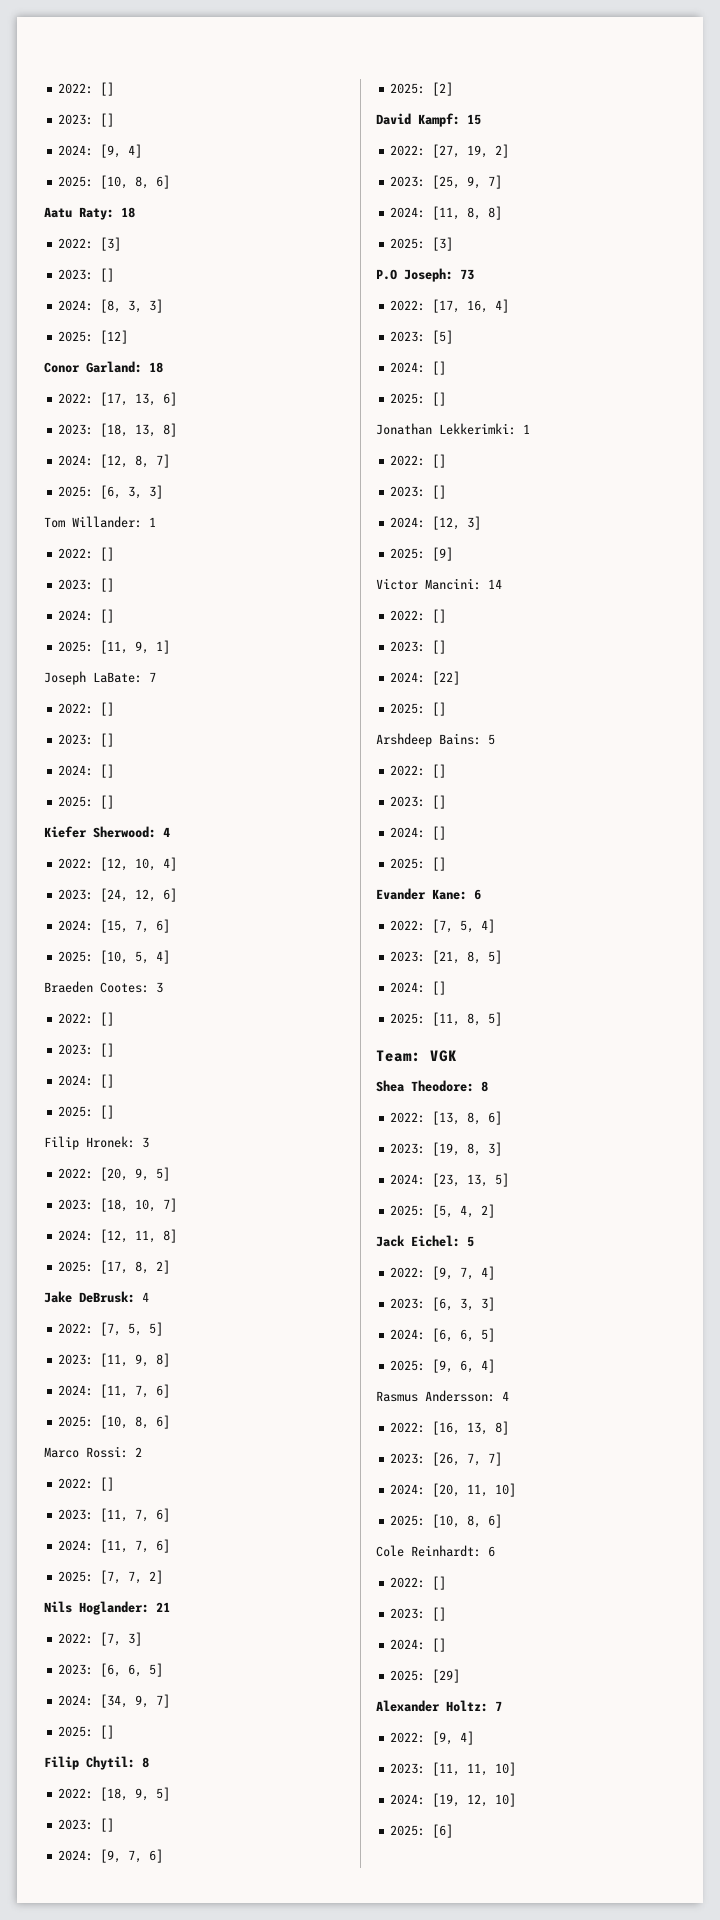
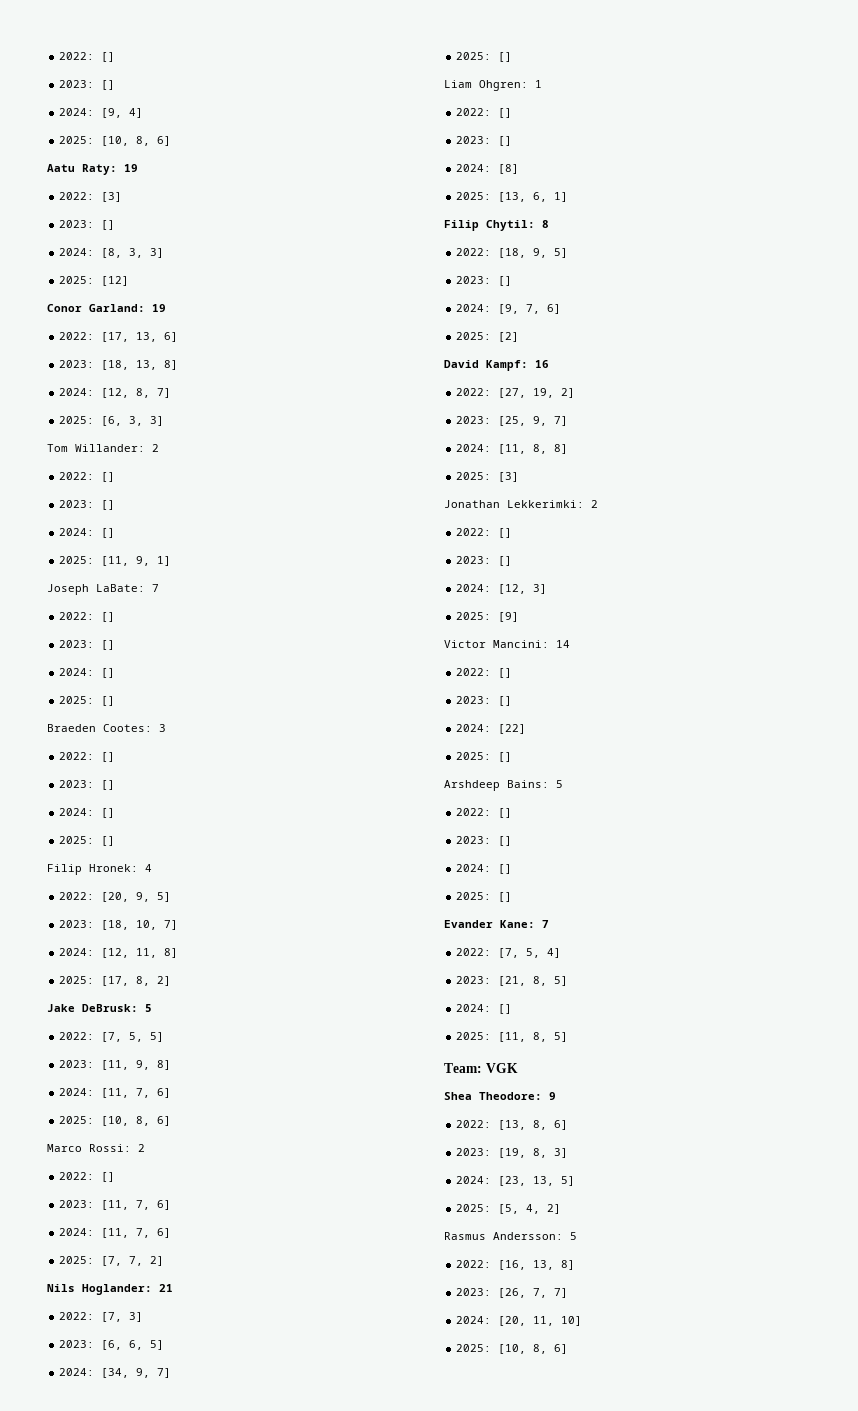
[121,207,135,218] 18 -> [124,164,138,172] 19
[149,362,163,373] 18 -> [152,304,166,312] 19
[149,517,156,527] 1 -> [152,444,159,452] 2
[44,826,170,838] [58,857,178,871] [58,888,178,902] [58,919,171,933] [58,950,171,964] // Kiefer Sherwood: 4 // 2022: [12, 10, 4] // 2023: [24, 12, 6] // 2024: [15, 7, 6] // 2025: [10, 5, 4] -> (116, 701) none
[142,1137,149,1148] 3 -> [145,864,152,872] 4
[142,1292,149,1302] 4 -> [145,1004,152,1012] 5
(115, 1732) none -> [444,80,542,91] [456,108,513,118] [456,136,513,146] [456,164,520,174] [456,192,569,202] // Liam Ohgren: 1 // 2022: [] // 2023: [] // 2024: [8] // 2025: [13, 6, 1]
[467,114,481,125] 15 -> [535,360,549,368] 16
[376,268,474,282] [390,299,510,313] [390,330,454,344] [390,361,447,375] [390,392,447,406] // P.O Joseph: 73 // 2022: [17, 16, 4] // 2023: [5] // 2024: [] // 2025: [] -> (520, 477) none
[523,424,530,434] 1 -> [591,500,598,508] 2
[474,889,481,900] 6 -> [542,920,549,928] 7
[481,1081,488,1092] 8 -> [549,1092,556,1100] 9
[376,1235,474,1247] [390,1266,496,1280] [390,1297,496,1311] [390,1328,496,1342] [390,1359,496,1373] // Jack Eichel: 5 // 2022: [9, 7, 4] // 2023: [6, 3, 3] // 2024: [6, 6, 5] // 2025: [9, 6, 4] -> (562, 1209) none
[502,1391,509,1401] 4 -> [570,1232,577,1240] 5
[376,1545,495,1557] [390,1576,447,1590] [390,1607,447,1621] [390,1638,447,1652] [390,1669,461,1683] [376,1700,502,1712] [390,1731,475,1745] [390,1762,517,1776] [390,1793,517,1807] [390,1824,454,1838] // Cole Reinhardt: 6 // 2022: [] // 2023: [] // 2024: [] // 2025: [29] // Alexander Holtz: 7 // 2022: [9, 4] // 2023: [11, 11, 10] // 2024: [19, 12, 10] // 2025: [6] -> (569, 1349) none

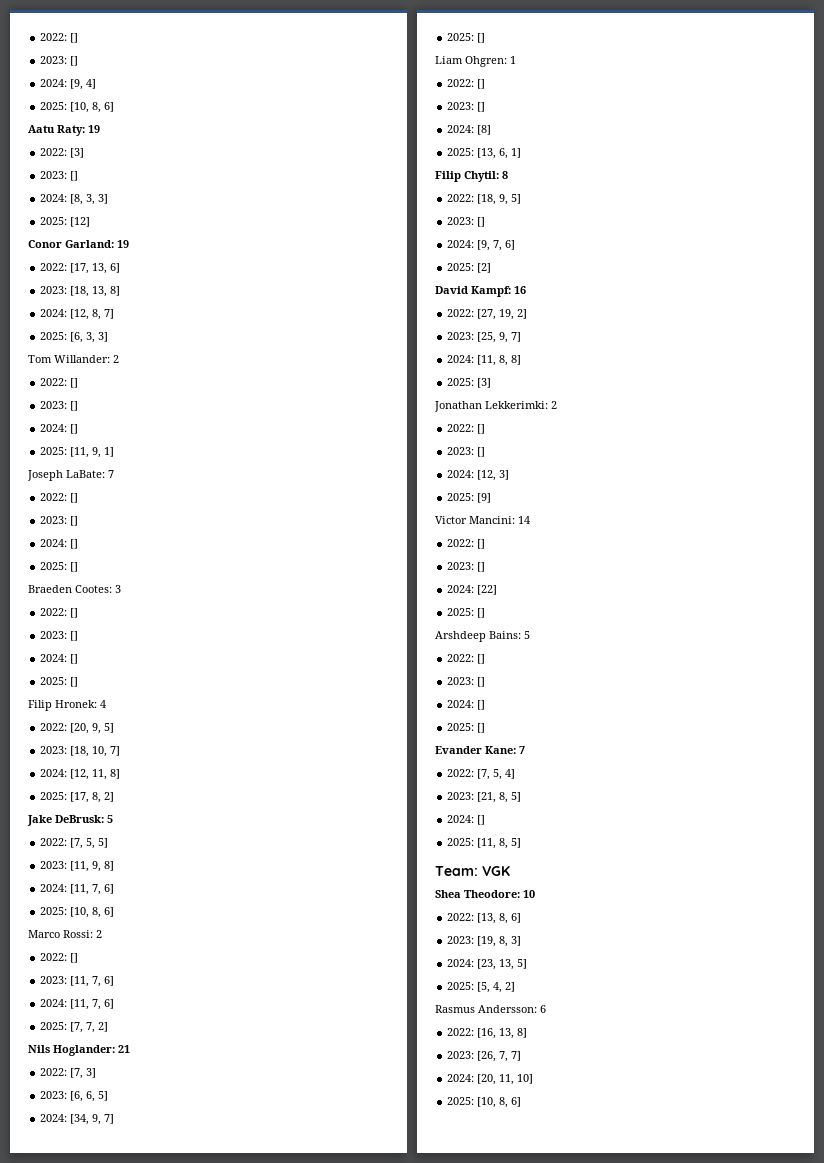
[549,1092,556,1100] 9 -> [523,890,535,898] 10
[570,1232,577,1240] 5 -> [540,1005,546,1013] 6

